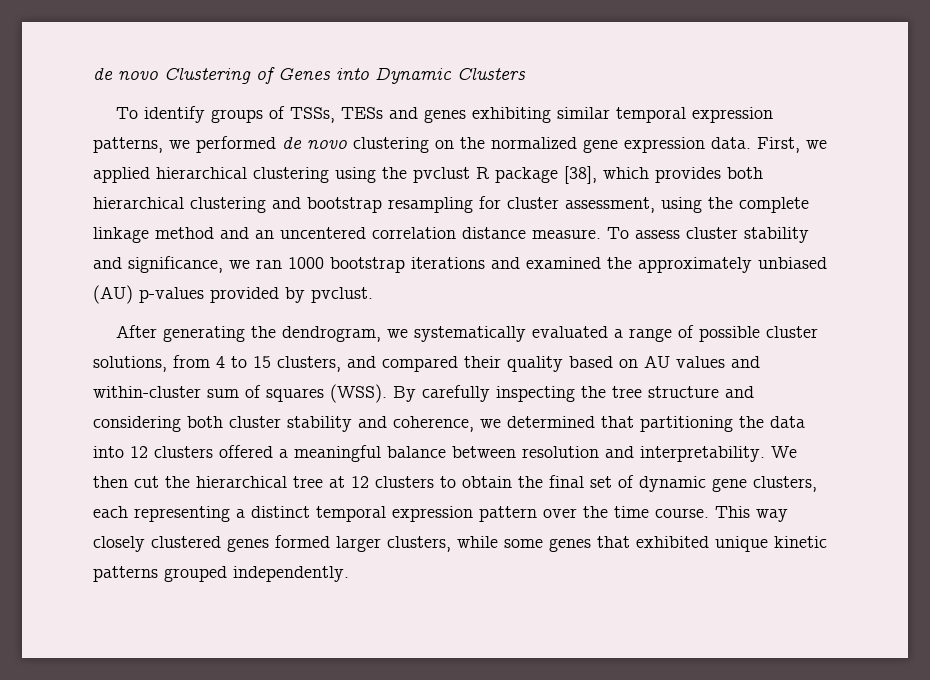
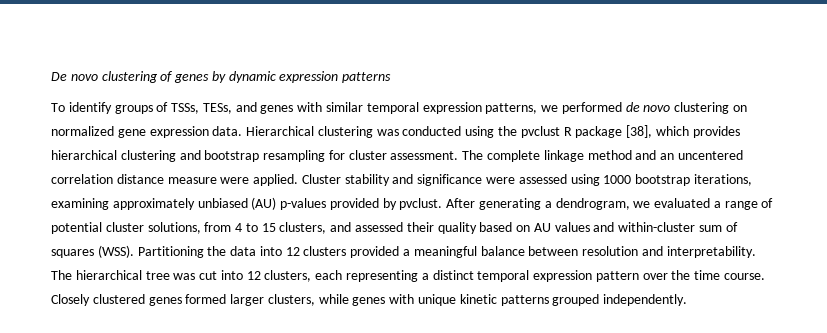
[93,67,526,84] de novo Clustering of Genes into Dynamic Clusters -> [51,71,392,83] De novo clustering of genes by dynamic expression patterns
[340,107,383,119] TESs -> [202,103,232,114] TESs,
[471,107,551,123] exhibiting -> [297,102,323,112] with
[460,137,485,149] the -> (748, 108) none
[757,137,827,153] [93,167,329,183] First, we applied hierarchical clustering -> [246,126,462,138] Hierarchical clustering was conducted
[727,167,763,179] both -> (740, 132) none
[565,197,733,213] assessment, using the -> [390,150,484,160] assessment. The
[532,227,809,243] [93,256,632,273] measure. To assess cluster stability and significance, we ran 1000 bootstrap iterations and examined the -> [167,174,752,186] [51,198,109,210] measure were applied. Cluster stability and significance were assessed using 1000 bootstrap iterations, examining
(373, 295) // -> (443, 204) none
[250,326,276,338] the -> [544,201,552,208] a
[413,326,526,342] systematically -> (651, 204) none
[698,326,760,342] possible -> [51,222,102,234] potential
[382,356,458,372] compared -> [355,222,404,232] assessed
[393,385,754,402] [93,416,733,432] By carefully inspecting the tree structure and considering both cluster stability and coherence, we determined that partitioning -> [137,246,204,258] Partitioning
[219,445,273,458] offered -> [350,246,400,258] provided
[771,446,797,458] [93,475,747,492] We then cut the hierarchical tree at 12 clusters to obtain the final set of dynamic gene -> [51,270,261,280] The hierarchical tree was cut into 12
[715,506,788,522] [93,536,145,552] This way closely -> [51,294,90,306] Closely
[504,536,709,552] some genes that exhibited -> [352,294,415,306] genes with

